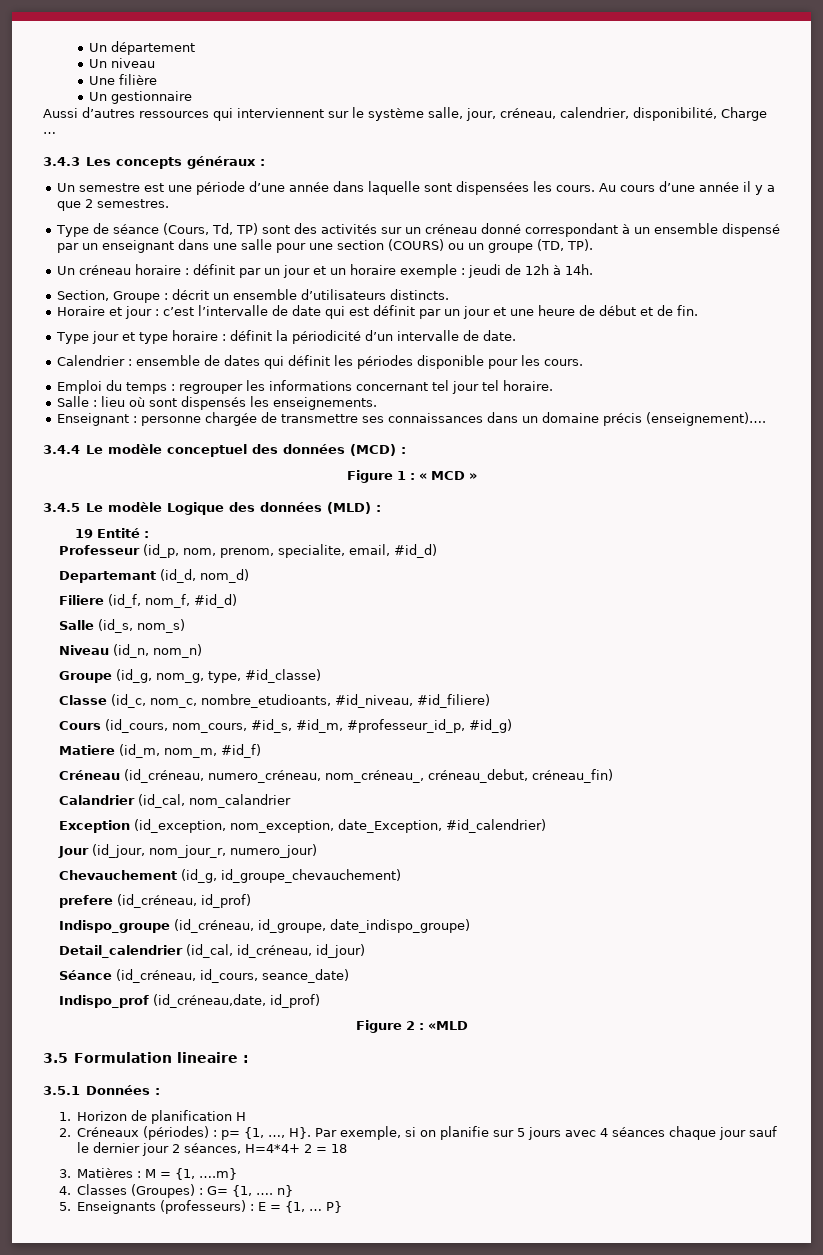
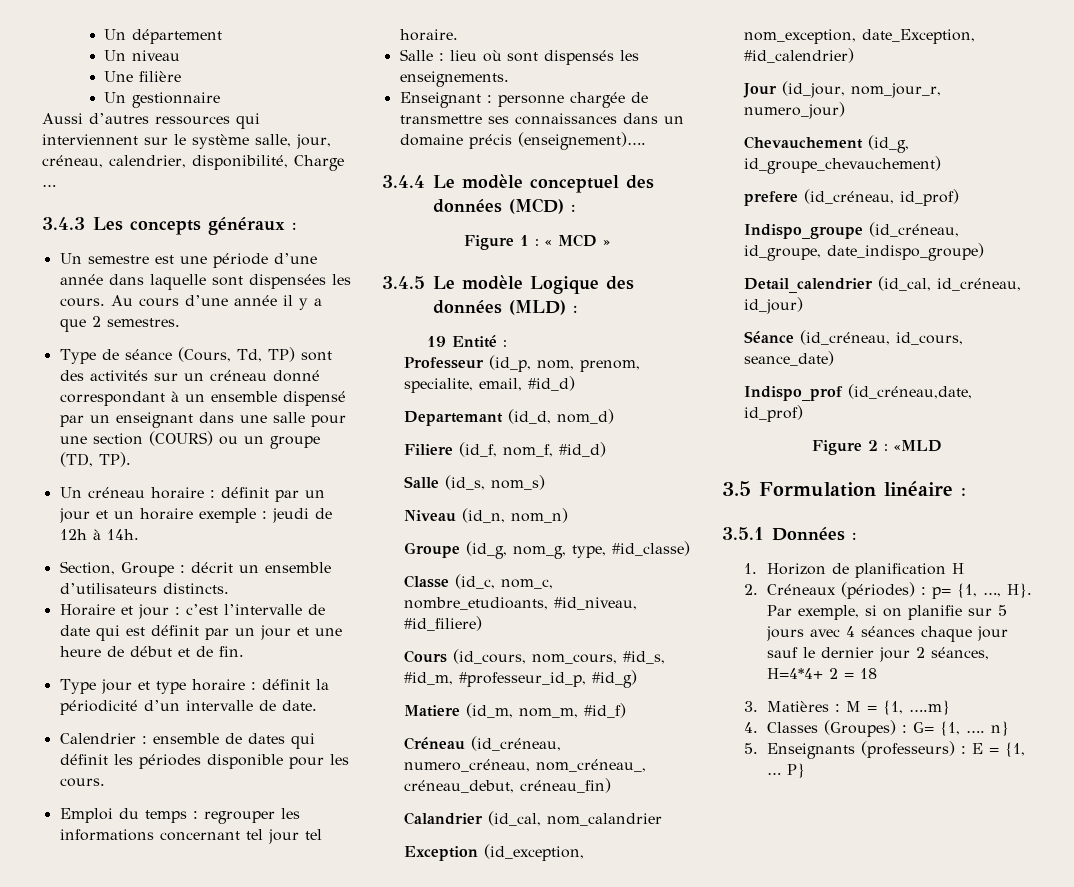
[177,1052,239,1063] lineaire -> [884,481,953,496] linéaire

